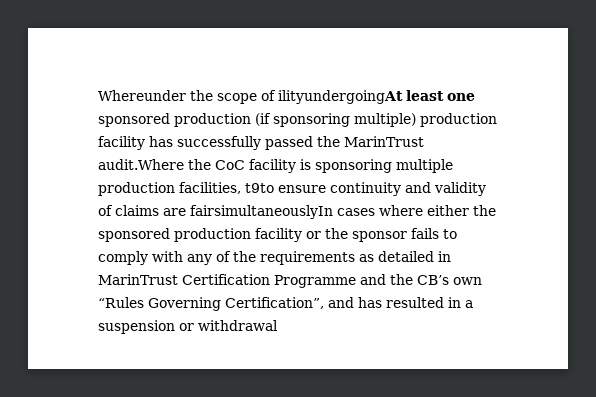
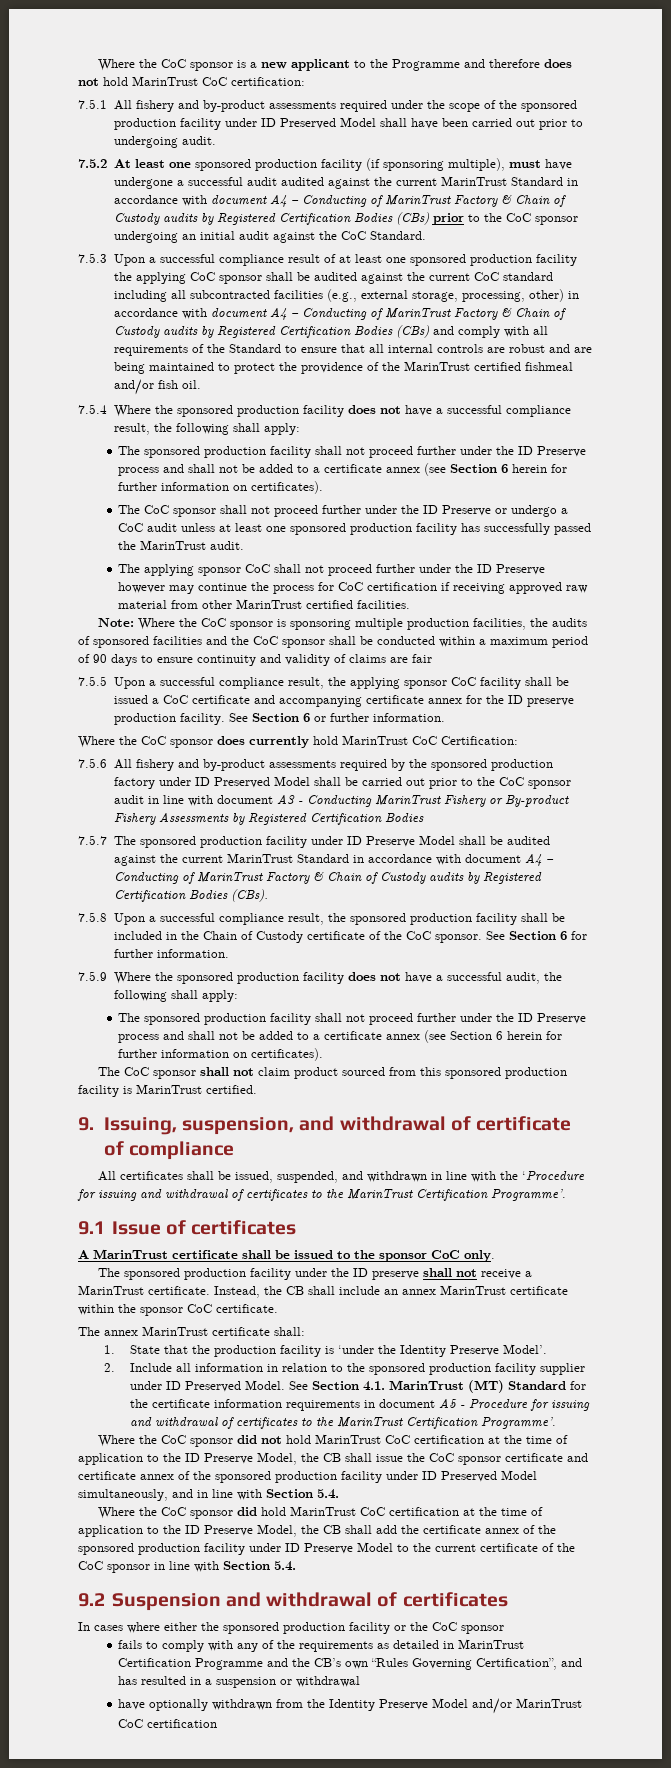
[98,90,475,104] [98,113,251,127] Whereunder the scope of ilityundergoingAt least one sponsored production -> [98,59,573,71] [78,76,305,86] [78,99,577,112] [113,117,583,130] [113,136,216,148] [78,159,362,171] Where the CoC sponsor is a new applicant to the Programme and therefore does not hold MarinTrust CoC certification: // 7.5.1 All fishery and by-product assessments required under the scope of the sponsored production facility under ID Preserved Model shall have been carried out prior to undergoing audit. // 7.5.2 At least one sponsored production facility
[354,113,416,127] multiple) -> [447,158,572,171] [113,176,578,189] [113,194,566,207] [113,212,578,225] [113,231,426,243] [78,253,577,266] [113,272,553,284] [113,289,579,302] [113,307,566,320] [113,325,548,338] [113,344,592,356] [113,361,573,374] [113,379,201,395] [78,404,571,417] [113,423,300,435] [118,446,587,458] [118,463,568,476] [118,481,324,494] [118,505,569,517] [118,523,347,535] multiple), must have undergone a successful audit audited against the current MarinTrust Standard in accordance with document A4 – Conducting of MarinTrust Factory & Chain of Custody audits by Registered Certification Bodies (CBs) prior to the CoC sponsor undergoing an initial audit against the CoC Standard. // 7.5.3 Upon a successful compliance result of at least one sponsored production facility the applying CoC sponsor shall be audited against the current CoC standard including all subcontracted facilities (e.g., external storage, processing, other) in accordance with document A4 – Conducting of MarinTrust Factory & Chain of Custody audits by Registered Certification Bodies (CBs) and comply with all requirements of the Standard to ensure that all internal controls are robust and are being maintained to protect the providence of the MarinTrust certified fishmeal and/or fish oil. // 7.5.4 Where the sponsored production facility does not have a successful compliance result, the following shall apply: // The sponsored production facility shall not proceed further under the ID Preserve process and shall not be added to a certificate annex (see Section 6 herein for further information on certificates). // The CoC sponsor shall not proceed further under the ID Preserve or undergo a CoC audit unless at least one sponsored
[98,159,296,173] audit.Where the CoC facility -> [210,541,245,550] [118,564,546,576] [118,582,589,594] [118,599,411,609] [98,618,274,630] audit. // The applying sponsor CoC shall not proceed further under the ID Preserve however may continue the process for CoC certification if receiving approved raw material from other MarinTrust certified facilities. // Note: Where the CoC sponsor
[245,183,274,193] t9to -> [530,618,588,627] [78,636,588,648] [78,654,153,666] the audits of sponsored facilities and the CoC sponsor shall be conducted within a maximum period of 90 days to
[190,205,333,219] fairsimultaneouslyIn -> [412,654,432,663] [78,676,569,689] [113,695,574,707] [113,713,445,725] [78,735,518,748] [78,758,553,771] [113,776,571,789] [113,794,569,807] [113,812,424,825] [78,835,550,848] [113,853,554,866] [113,872,542,884] [113,889,268,902] [78,912,565,925] [113,931,587,943] [113,949,229,958] [78,971,562,984] [113,990,238,1002] [118,1013,587,1025] [118,1030,563,1043] [118,1048,324,1061] [98,1067,568,1079] [78,1084,257,1097] [78,1116,572,1135] [103,1141,235,1160] [98,1171,586,1183] [77,1189,566,1201] [78,1220,297,1235] [78,1249,495,1262] [98,1268,533,1280] [78,1285,568,1298] [78,1304,278,1316] [78,1326,305,1336] [103,1344,547,1357] [103,1363,585,1375] [129,1380,586,1393] [129,1398,590,1411] [129,1417,556,1429] [98,1434,569,1447] [78,1452,588,1465] [78,1470,537,1483] [78,1489,339,1501] [98,1506,544,1519] [78,1524,556,1537] [78,1542,575,1555] [78,1561,296,1573] [78,1592,508,1611] [78,1622,90,1631] fair // 7.5.5 Upon a successful compliance result, the applying sponsor CoC facility shall be issued a CoC certificate and accompanying certificate annex for the ID preserve production facility. See Section 6 or further information. // Where the CoC sponsor does currently hold MarinTrust CoC Certification: // 7.5.6 All fishery and by-product assessments required by the sponsored production factory under ID Preserved Model shall be carried out prior to the CoC sponsor audit in line with document A3 - Conducting MarinTrust Fishery or By-product Fishery Assessments by Registered Certification Bodies // 7.5.7 The sponsored production facility under ID Preserve Model shall be audited against the current MarinTrust Standard in accordance with document A4 – Conducting of MarinTrust Factory & Chain of Custody audits by Registered Certification Bodies (CBs). // 7.5.8 Upon a successful compliance result, the sponsored production facility shall be included in the Chain of Custody certificate of the CoC sponsor. See Section 6 for further information. // 7.5.9 Where the sponsored production facility does not have a successful audit, the following shall apply: // The sponsored production facility shall not proceed further under the ID Preserve process and shall not be added to a certificate annex (see Section 6 herein for further information on certificates). // The CoC sponsor shall not claim product sourced from this sponsored production facility is MarinTrust certified. // 9. Issuing, suspension, and withdrawal of certificate of compliance // All certificates shall be issued, suspended, and withdrawn in line with the ‘Procedure for issuing and withdrawal of certificates to the MarinTrust Certification Programme’. // 9.1 Issue of certificates // A MarinTrust certificate shall be issued to the sponsor CoC only. // The sponsored production facility under the ID preserve shall not receive a MarinTrust certificate. Instead, the CB shall include an annex MarinTrust certificate within the sponsor CoC certificate. // The annex MarinTrust certificate shall: // 1. State that the production facility is ‘under the Identity Preserve Model’. // 2. Include all information in relation to the sponsored production facility supplier under ID Preserved Model. See Section 4.1. MarinTrust (MT) Standard for the certificate information requirements in document A5 - Procedure for issuing and withdrawal of certificates to the MarinTrust Certification Programme’. // Where the CoC sponsor did not hold MarinTrust CoC certification at the time of application to the ID Preserve Model, the CB shall issue the CoC sponsor certificate and certificate annex of the sponsored production facility under ID Preserved Model simultaneously, and in line with Section 5.4. // Where the CoC sponsor did hold MarinTrust CoC certification at the time of application to the ID Preserve Model, the CB shall add the certificate annex of the sponsored production facility under ID Preserve Model to the current certificate of the CoC sponsor in line with Section 5.4. // 9.2 Suspension and withdrawal of certificates // In
[352,231,407,242] sponsor -> [432,1622,504,1634] CoC sponsor //
(278, 325) none -> [118,1698,583,1714] [118,1719,218,1728] // have optionally withdrawn from the Identity Preserve Model and/or MarinTrust CoC certification

